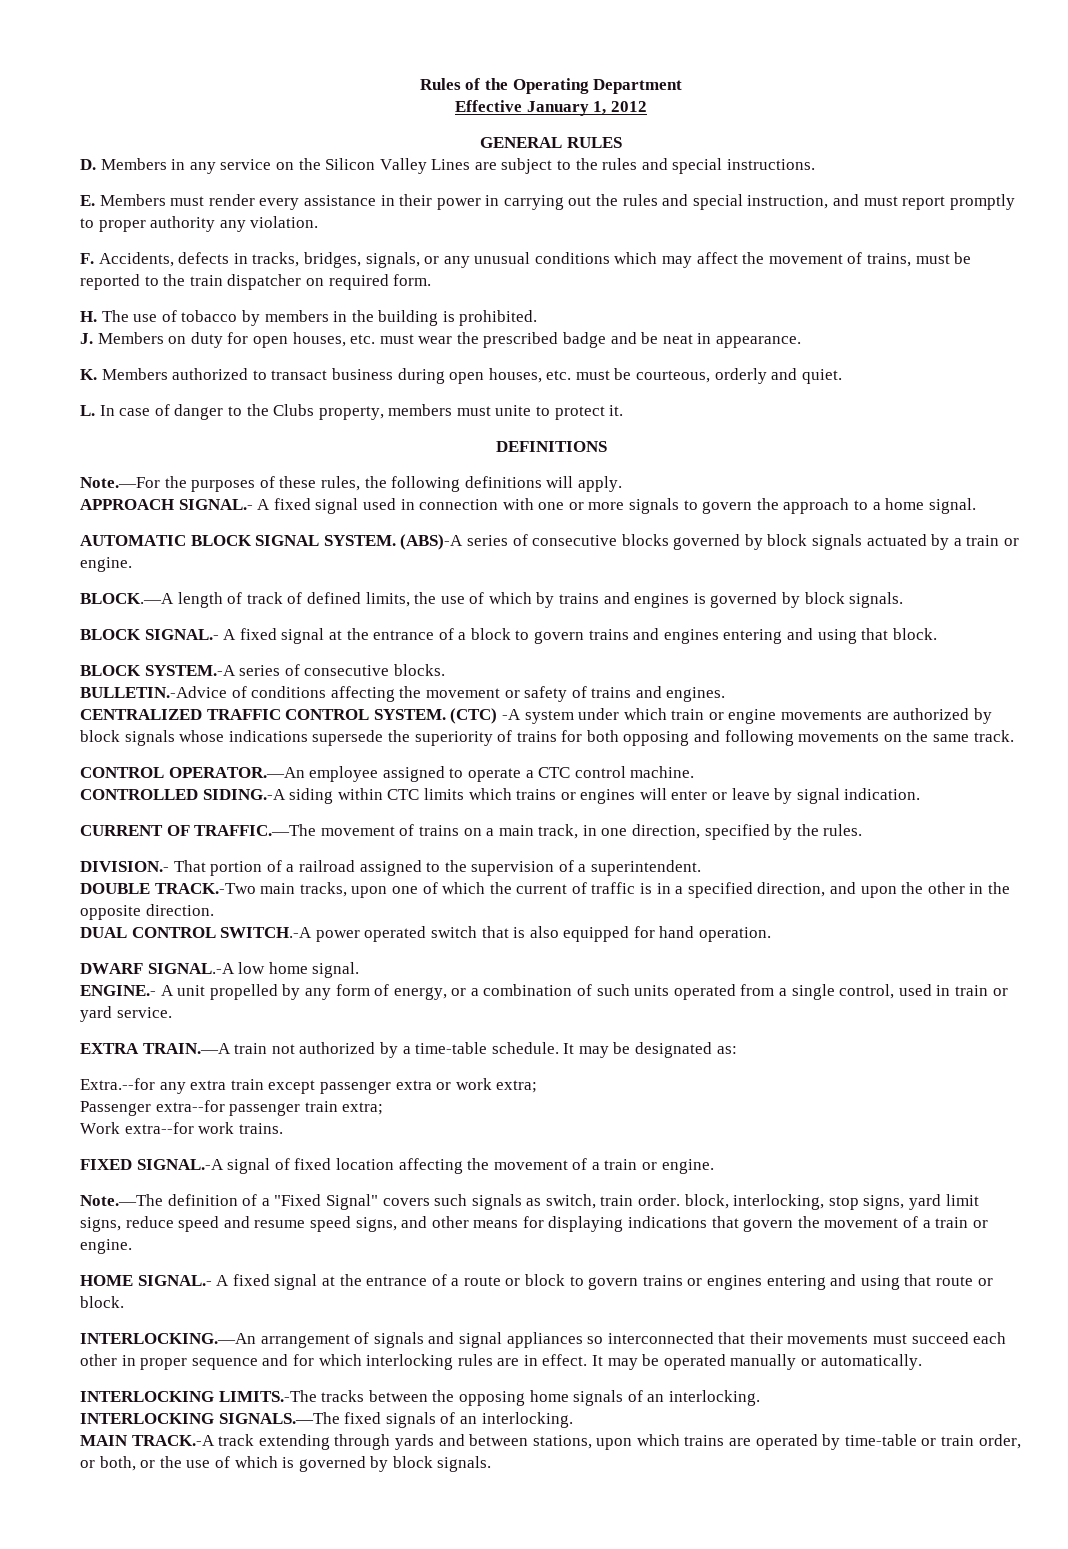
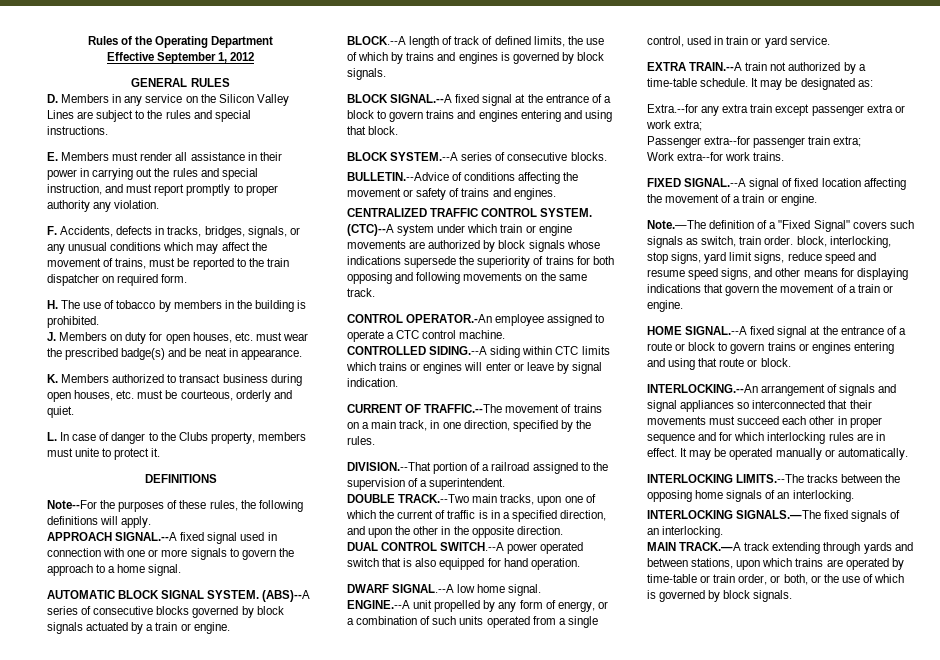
[526,101,589,116] January -> [156,52,216,64] September
[259,198,300,210] every -> [175,152,188,161] all
[563,332,607,348] badge -> [121,348,166,360] badge(s)
[80,477,160,488] Note.—For -> [47,500,97,509] Note--For
[178,499,271,510] SIGNAL.- A -> [115,532,178,541] SIGNAL.--A
[400,534,464,550] (ABS)-A -> [262,590,311,602] (ABS)--A
[80,593,174,604] BLOCK.—A -> [347,36,406,45] BLOCK.--A
[144,629,237,640] SIGNAL.- A -> [390,94,453,103] SIGNAL.--A
[144,665,236,676] SYSTEM.-A -> [390,152,459,161] SYSTEM.--A
[80,686,227,698] BULLETIN.-Advice -> [347,172,449,181] BULLETIN.--Advice
[450,708,521,724] (CTC) -A -> [347,224,394,236] (CTC)--A
[168,767,305,778] OPERATOR.—An -> [406,314,493,323] OPERATOR.-An
[202,789,286,800] SIDING.-A -> [429,346,488,355] SIDING.--A
[194,824,317,836] TRAFFIC.—The -> [424,404,503,413] TRAFFIC.--The
[80,860,206,872] DIVISION.- That -> [347,462,431,471] DIVISION.--That
[154,883,256,894] TRACK.-Two -> [398,494,470,503] TRACK.--Two
[220,927,313,938] SWITCH.-A -> [440,542,505,551] SWITCH.--A
[147,963,235,974] SIGNAL.-A -> [392,584,455,593] SIGNAL.--A
[80,985,174,996] ENGINE.- A -> [347,600,410,609] ENGINE.--A
[142,1043,231,1054] TRAIN.—A -> [689,62,743,71] TRAIN.--A
[136,1159,224,1170] SIGNAL.-A -> [684,178,747,187] SIGNAL.--A
[137,1275,230,1286] SIGNAL.- A -> [685,326,748,335] SIGNAL.--A
[80,1333,256,1344] INTERLOCKING.—An -> [647,384,758,393] INTERLOCKING.--An
[218,1390,317,1402] LIMITS.-The -> [736,474,805,483] LIMITS.--The
[131,1435,215,1446] TRACK.-A -> [679,542,742,551] TRACK.—A

